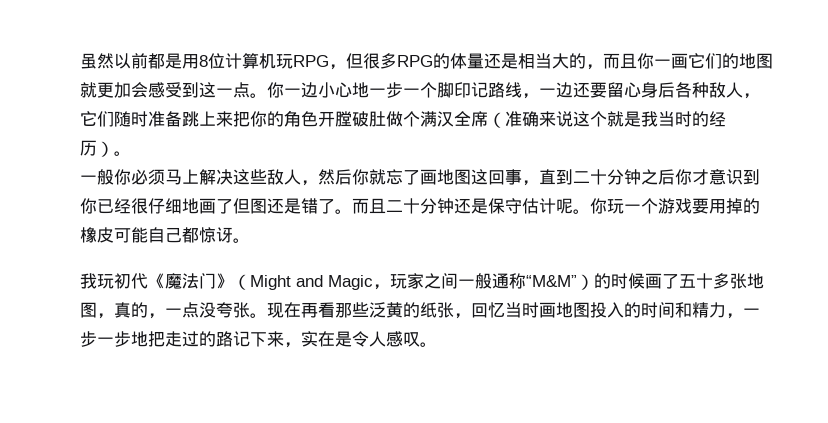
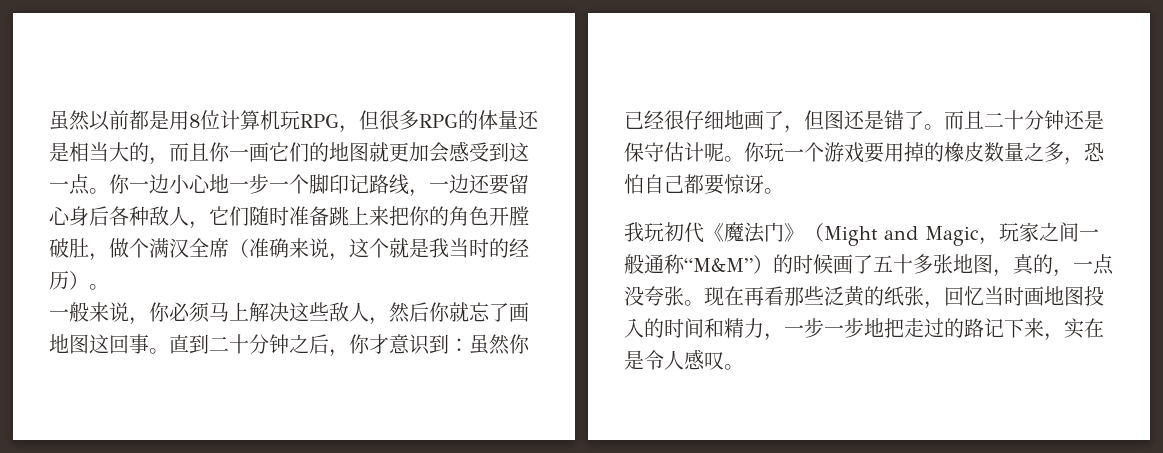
(386, 119) none -> [89,253,109,261] ，
(573, 119) none -> [329,253,349,261] ，
(114, 177) none -> [89,302,149,325] 来说，
[522,180,539,186] ， -> [149,348,169,354] 。
(675, 177) none -> [329,349,349,357] ，
(760, 177) none -> [449,334,510,355] ：虽然
(233, 206) none -> [784,125,804,133] ，
[114,227,199,243] 可能自己都 -> [984,142,1105,165] [624,174,724,195] 数量之多，恐怕自己都要

